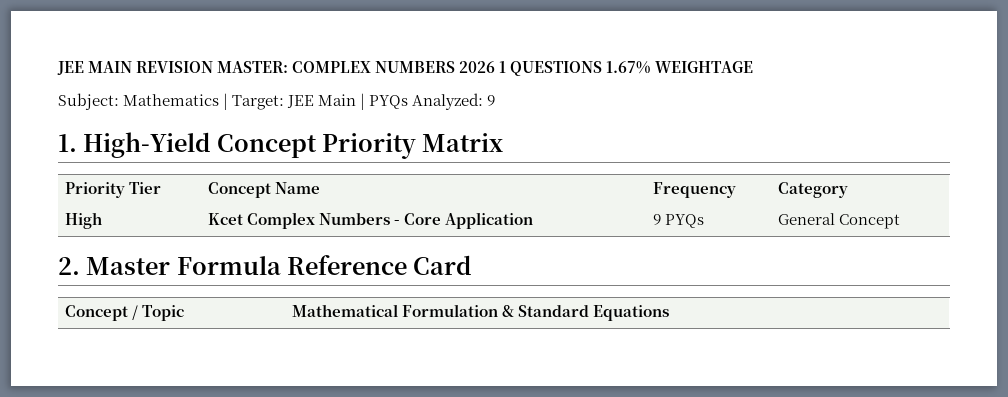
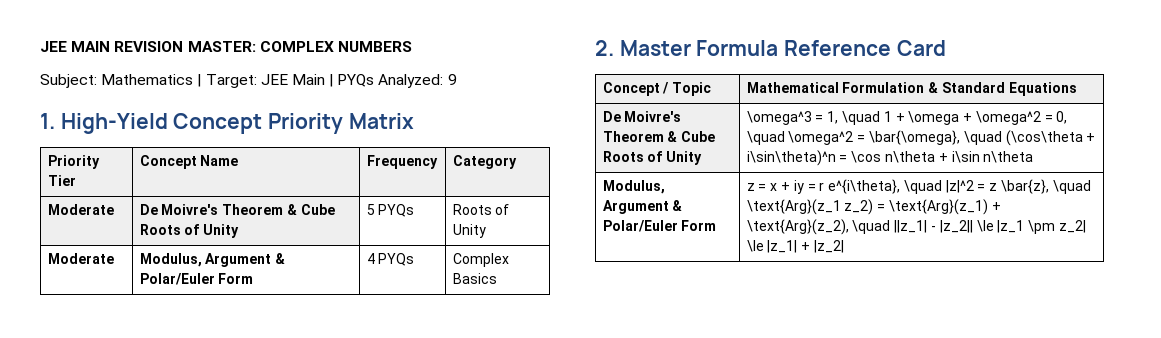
[459,61,753,76] 2026 1 QUESTIONS 1.67% WEIGHTAGE -> (412, 46) none
[64,212,102,229] [207,212,534,229] [652,214,704,228] [777,213,900,229] High | Kcet Complex Numbers - Core Application | 9 PYQs | General Concept -> [47,204,114,215] [139,204,335,215] [139,224,240,238] [366,204,415,217] [452,204,510,215] [452,224,486,238] [47,253,114,264] [139,253,286,267] [139,273,254,285] [366,253,415,266] [452,253,509,267] [452,273,497,284] Moderate | De Moivre's Theorem & Cube Roots of Unity | 5 PYQs | Roots of Unity // Moderate | Modulus, Argument & Polar/Euler Form | 4 PYQs | Complex Basics
(670, 313) none -> [602,111,682,122] [602,131,716,142] [602,151,703,165] [746,111,1068,125] [746,130,1096,146] [746,150,1034,166] [602,180,665,194] [602,200,683,214] [602,220,717,232] [746,179,1091,194] [746,199,1001,215] [746,219,1086,235] [746,240,845,253] // De Moivre's Theorem & Cube Roots of Unity | \omega^3 = 1, \quad 1 + \omega + \omega^2 = 0, \quad \omega^2 = \bar{\omega}, \quad (\cos\theta + i\sin\theta)^n = \cos n\theta + i\sin n\theta // Modulus, Argument & Polar/Euler Form | z = x + iy = r e^{i\theta}, \quad |z|^2 = z \bar{z}, \quad \text{Arg}(z_1 z_2) = \text{Arg}(z_1) + \text{Arg}(z_2), \quad ||z_1| - |z_2|| \le |z_1 \pm z_2| \le |z_1| + |z_2|

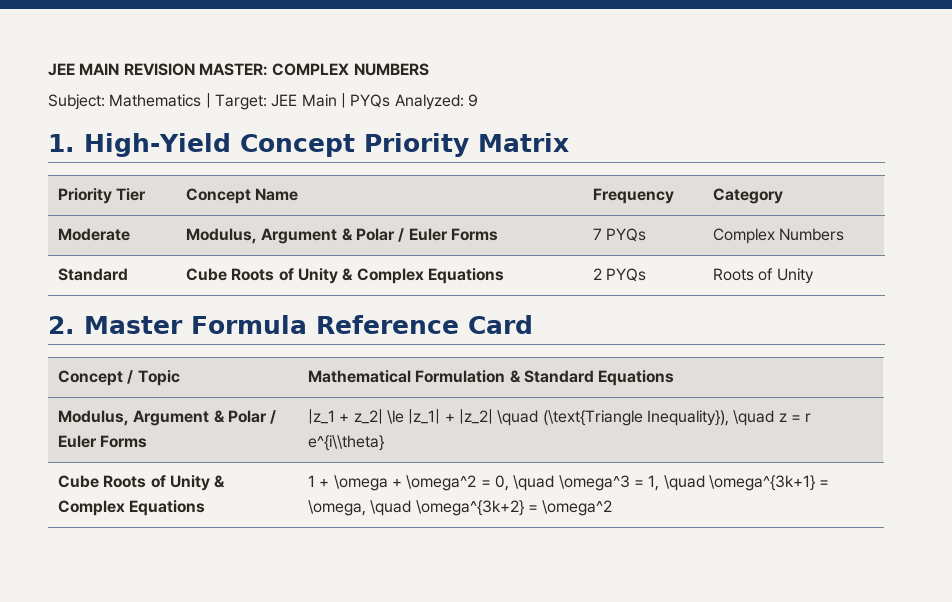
[139,204,335,215] [139,224,240,238] [366,204,375,215] De Moivre's Theorem & Cube Roots of Unity | 5 -> [186,228,499,244] [593,228,647,242] [713,228,845,244] [58,268,129,281] [186,268,505,284] [593,268,603,280] Modulus, Argument & Polar / Euler Forms | 7 PYQs | Complex Numbers // Standard | Cube Roots of Unity & Complex Equations | 2
[47,253,114,264] [139,253,286,267] [139,273,254,285] [366,253,415,266] [452,253,509,267] [452,273,497,284] // Moderate | Modulus, Argument & Polar/Euler Form | 4 PYQs | Complex Basics -> (814, 276) none
[602,111,682,122] [602,131,716,142] [602,151,703,165] [746,111,881,125] De Moivre's Theorem & Cube Roots of Unity | \omega^3 = 1, \quad -> [58,410,277,426] [58,435,148,448] [308,409,812,426] [308,435,385,451] [58,475,226,491] [58,500,206,516] Modulus, Argument & Polar / Euler Forms | |z_1 + z_2| \le |z_1| + |z_2| \quad (\text{Triangle Inequality}), \quad z = r e^{i\\theta} // Cube Roots of Unity & Complex Equations |
[788,130,1096,146] [746,150,1034,166] [602,180,665,194] [602,200,683,214] [602,220,717,232] [746,179,1091,194] [746,199,1001,215] [746,219,1086,235] [746,240,845,253] \omega^2 = \bar{\omega}, \quad (\cos\theta + i\sin\theta)^n = \cos n\theta + i\sin n\theta // Modulus, Argument & Polar/Euler Form | z = x + iy = r e^{i\theta}, \quad |z|^2 = z \bar{z}, \quad \text{Arg}(z_1 z_2) = \text{Arg}(z_1) + \text{Arg}(z_2), \quad ||z_1| - |z_2|| \le |z_1 \pm z_2| \le |z_1| + |z_2| -> [558,475,830,491] [308,500,613,516] \omega^3 = 1, \quad \omega^{3k+1} = \omega, \quad \omega^{3k+2} = \omega^2

